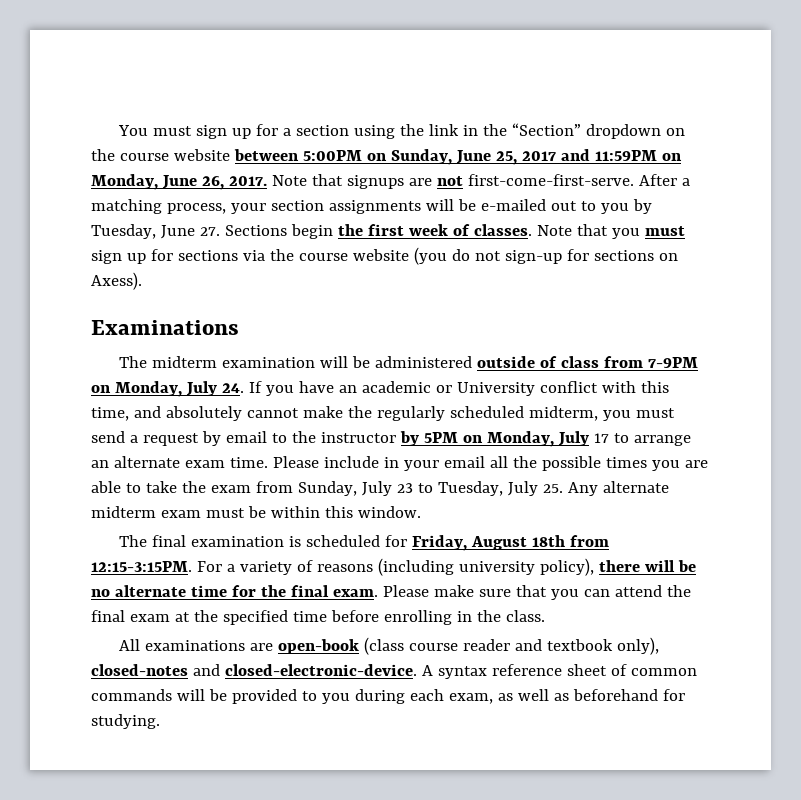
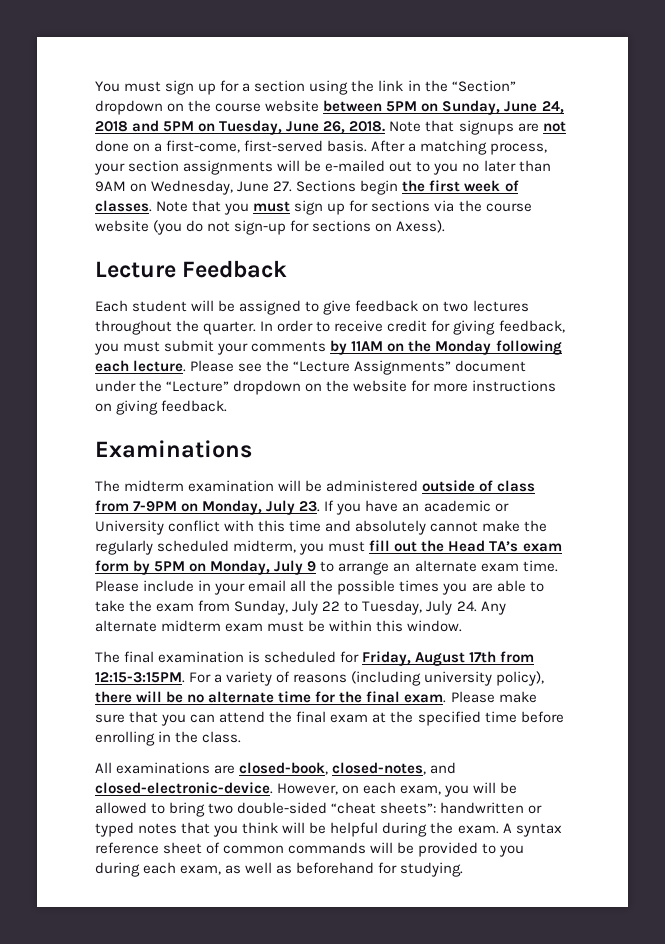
[302,150,362,161] 5:00PM -> [386,101,418,112] 5PM
[495,149,682,165] [91,174,158,190] 25, 2017 and 11:59PM on Monday, -> [541,101,564,114] [95,120,283,135] 24, 2018 and 5PM on Tuesday,
[228,176,267,186] 2017. -> [349,121,386,132] 2018.
[467,174,634,186] first-come-first-serve. -> [95,140,368,153] done on a first-come, first-served basis.
[632,199,652,214] [91,224,156,239] by Tuesday, -> [462,160,551,172] [95,180,234,195] no later than 9AM on Wednesday,
(142, 281) none -> [95,260,288,278] [95,300,529,315] [95,320,565,335] [94,340,562,355] [95,360,527,375] [95,380,557,395] [95,400,228,415] // Lecture Feedback // Each student will be assigned to give feedback on two lectures throughout the quarter. In order to receive credit for giving feedback, you must submit your comments by 11AM on the Monday following each lecture. Please see the “Lecture Assignments” document under the “Lecture” dropdown on the website for more instructions on giving feedback.
[221,383,244,393] 24. -> [299,501,321,512] 23.
[91,407,129,421] time, -> [289,520,322,532] time
[91,431,396,446] send a request by email to the instructor -> [369,540,562,552] [95,560,129,572] fill out the Head TA’s exam form
[593,433,609,443] 17 -> [307,561,317,572] 9
[396,483,413,493] 23 -> [322,601,341,611] 22
[542,484,563,493] 25. -> [456,601,477,612] 24.
[531,535,565,547] 18th -> [469,651,497,663] 17th
[277,637,659,655] [91,664,417,676] open-book (class course reader and textbook only), closed-notes and closed-electronic-device. -> [239,762,457,775] [95,782,518,797] [95,802,543,817] [95,822,499,837] closed-book, closed-notes, and closed-electronic-device. However, on each exam, you will be allowed to bring two double-sided “cheat sheets”: handwritten or typed notes that you think will be helpful during the exam.

